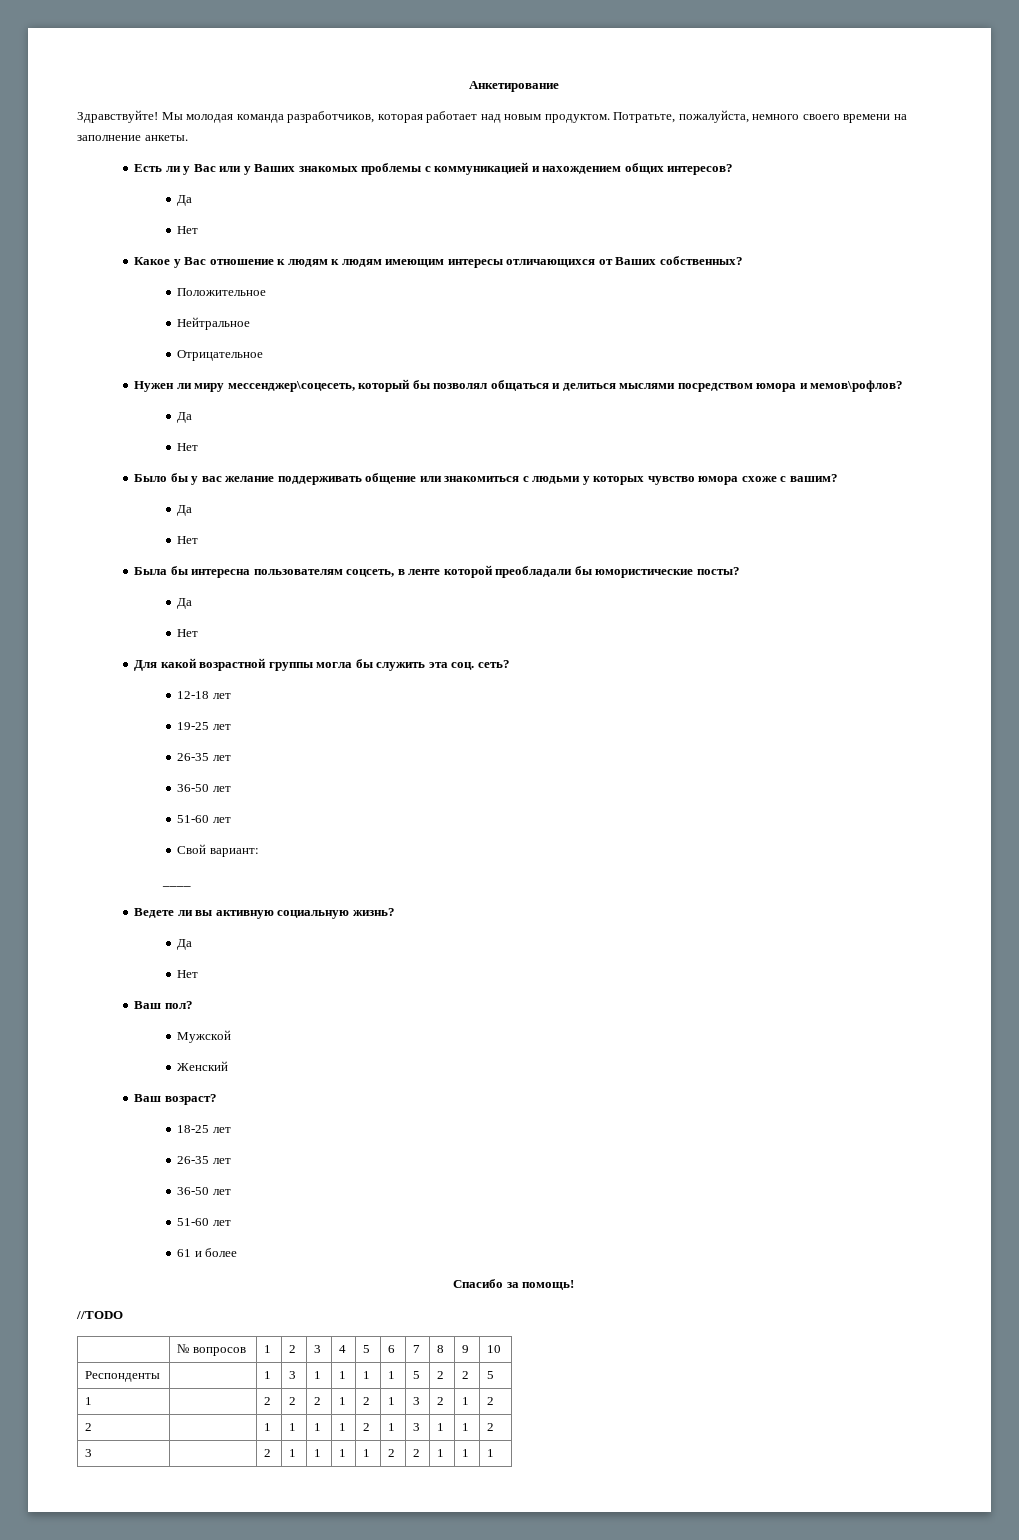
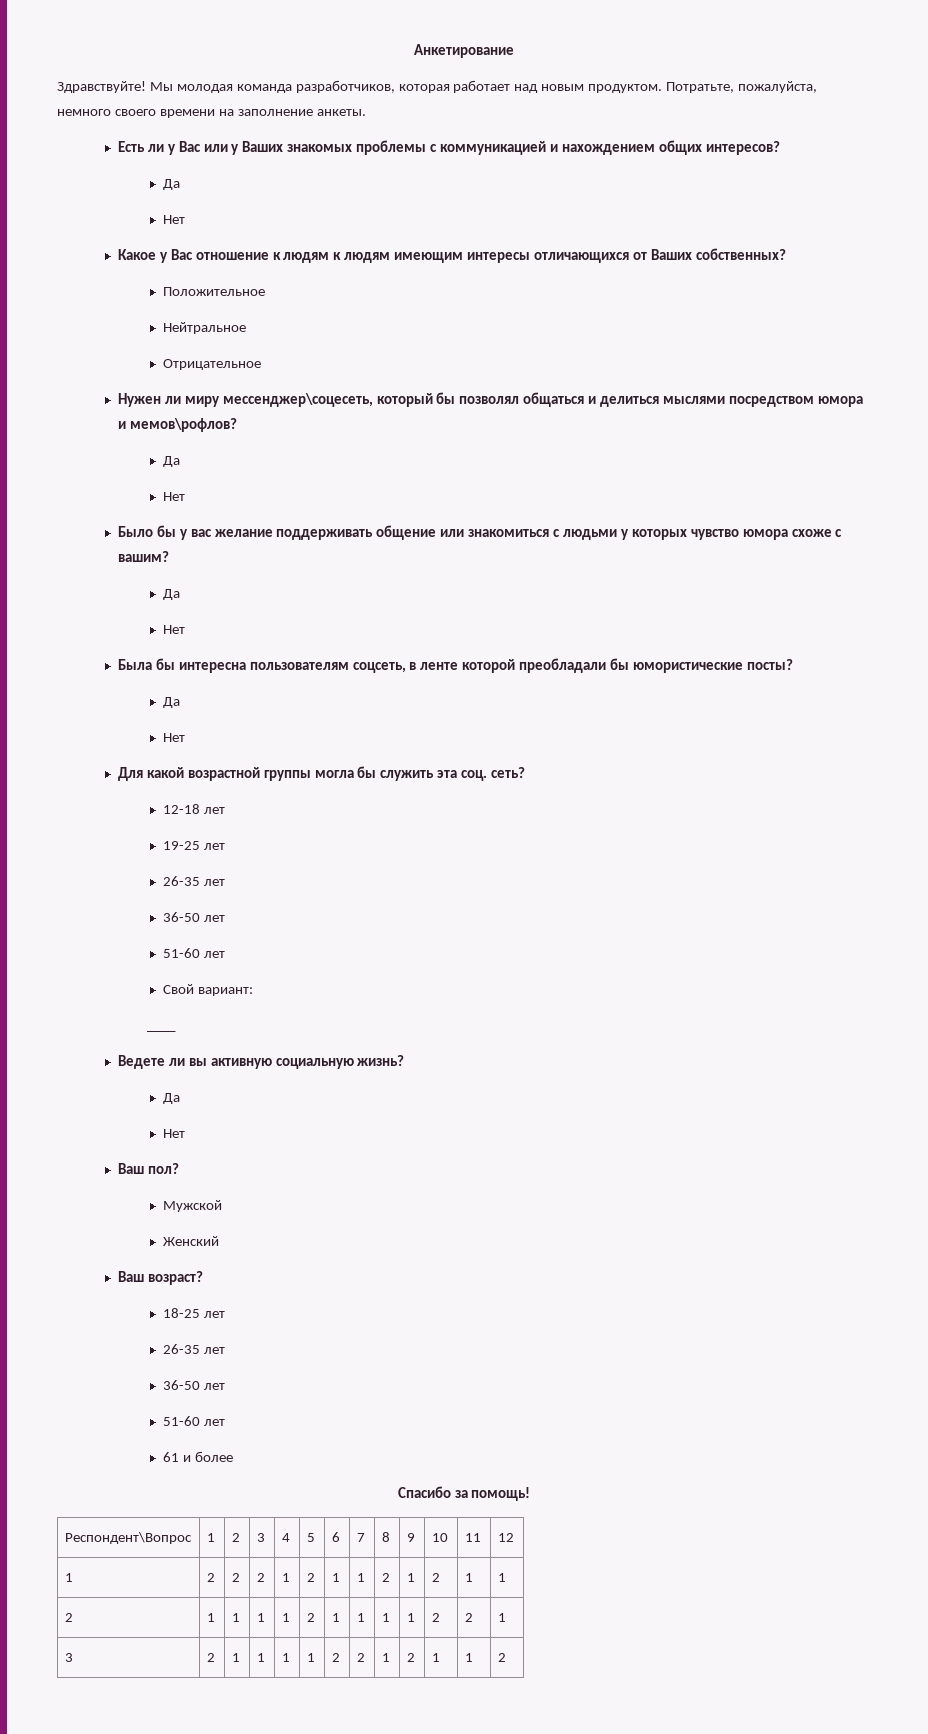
[76,1311,123,1319] [177,1344,246,1356] // //TODO // | № вопросов -> [64,1532,192,1544] // Респондент\Вопрос
[85,1371,161,1382] [264,1371,272,1379] [289,1371,297,1379] [314,1371,322,1379] [339,1371,347,1379] [363,1371,371,1379] [388,1371,396,1379] [413,1371,421,1379] [437,1371,445,1379] [462,1371,470,1379] [487,1371,495,1379] [85,1397,93,1405] // Респонденты | | 1 | 3 | 1 | 1 | 1 | 1 | 5 | 2 | 2 | 5 // 1 | | -> [464,1533,481,1542] [497,1533,514,1542] [64,1573,73,1582] | 11 | 12 // 1 |
[413,1397,421,1405] [437,1397,445,1405] [462,1397,470,1405] [487,1397,495,1405] [85,1423,93,1431] 3 | 2 | 1 | 2 // 2 | | -> [356,1573,365,1582] [381,1573,390,1582] [406,1573,415,1582] [431,1573,440,1582] [464,1573,473,1582] [497,1573,506,1582] [64,1613,73,1622] 1 | 2 | 1 | 2 | 1 | 1 // 2 |
[413,1423,421,1431] [437,1423,445,1431] [462,1423,470,1431] [487,1423,495,1431] [85,1449,93,1457] [264,1449,272,1457] [289,1449,297,1457] [314,1449,322,1457] [339,1449,347,1457] [363,1449,371,1457] [388,1449,396,1457] [413,1449,421,1457] [437,1449,445,1457] [462,1449,470,1457] [487,1449,495,1457] 3 | 1 | 1 | 2 // 3 | | 2 | 1 | 1 | 1 | 1 | 2 | 2 | 1 | 1 | 1 -> [356,1613,365,1622] [381,1613,390,1622] [406,1613,415,1622] [431,1613,440,1622] [464,1613,473,1622] [497,1613,506,1622] [64,1653,73,1662] [206,1653,215,1662] [231,1653,240,1662] [256,1653,265,1662] [281,1653,290,1662] [306,1653,315,1662] [331,1653,340,1662] [356,1653,365,1662] [381,1653,390,1662] [406,1653,415,1662] [431,1653,440,1662] [464,1653,473,1662] [497,1653,506,1662] 1 | 1 | 1 | 2 | 2 | 1 // 3 | 2 | 1 | 1 | 1 | 1 | 2 | 2 | 1 | 2 | 1 | 1 | 2

